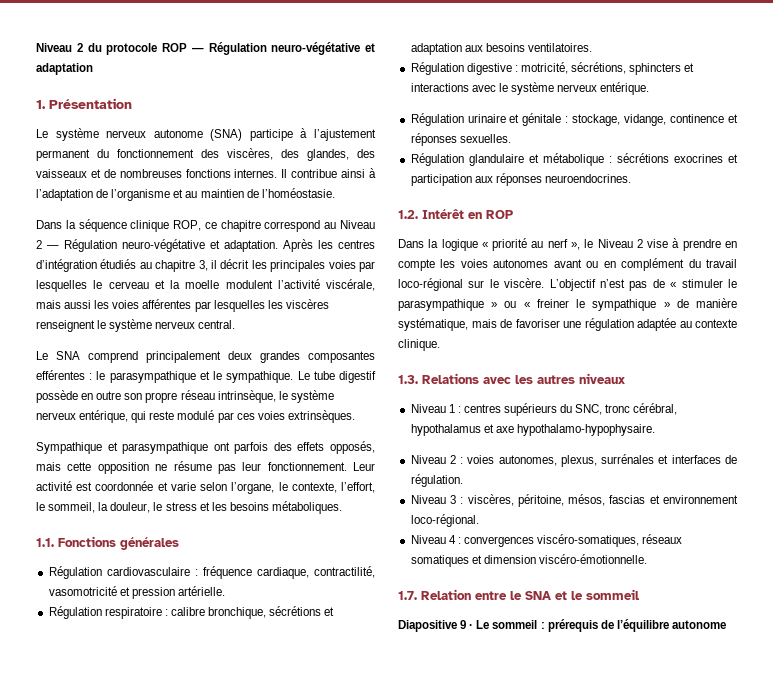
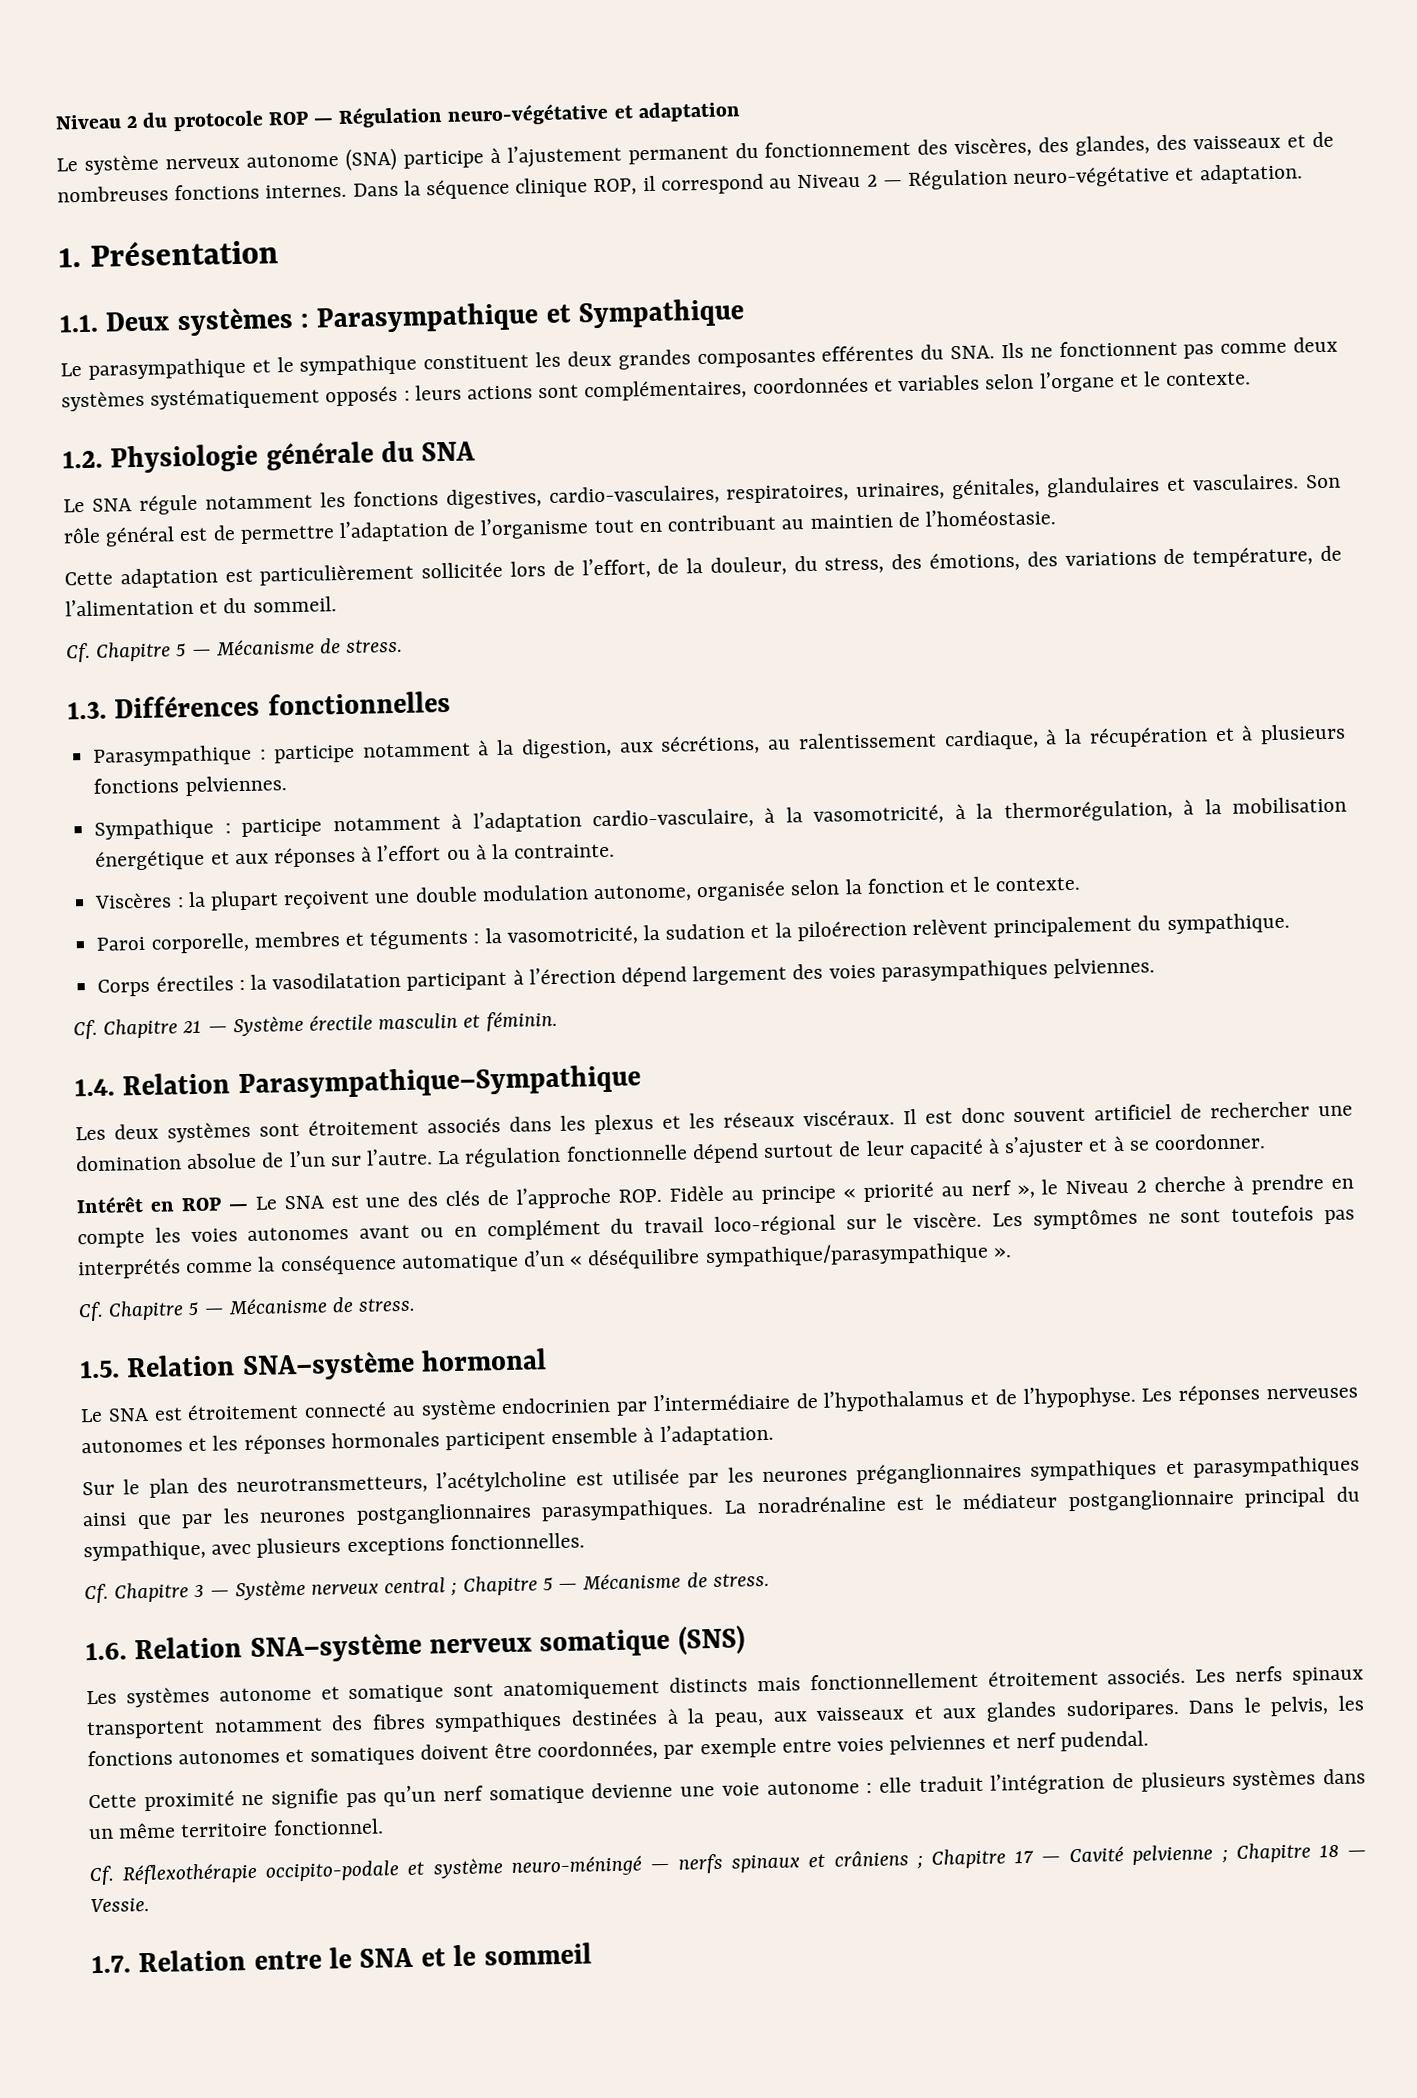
[36,98,132,109] // 1. Présentation -> (741, 112) none
[281,168,377,178] [36,188,335,201] Il contribue ainsi à l’adaptation de l’organisme et au maintien de l’homéostasie. // -> (348, 191) none
[204,220,261,232] ce chapitre -> [642,175,656,192] il
[283,239,375,252] [36,259,375,272] [36,279,375,292] [36,299,329,312] [36,319,236,332] [36,351,375,363] [36,370,377,383] [36,390,334,403] [36,410,355,423] [36,441,375,454] [36,461,375,474] [36,481,376,494] [36,501,342,514] [36,536,179,550] [48,566,375,579] [48,586,225,599] [48,606,335,619] [410,43,592,55] [410,62,695,75] [410,82,650,95] [410,113,738,126] [410,133,511,146] [410,153,738,166] [410,173,631,186] [398,209,513,219] [398,239,478,251] Après les centres d’intégration étudiés au chapitre 3, il décrit les principales voies par lesquelles le cerveau et la moelle modulent l’activité viscérale, mais aussi les voies afférentes par lesquelles les viscères renseignent le système nerveux central. // Le SNA comprend principalement deux grandes composantes efférentes : le parasympathique et le sympathique. Le tube digestif possède en outre son propre réseau intrinsèque, le système nerveux entérique, qui reste modulé par ces voies extrinsèques. // Sympathique et parasympathique ont parfois des effets opposés, mais cette opposition ne résume pas leur fonctionnement. Leur activité est coordonnée et varie selon l’organe, le contexte, l’effort, le sommeil, la douleur, le stress et les besoins métaboliques. // 1.1. Fonctions générales // Régulation cardiovasculaire : fréquence cardiaque, contractilité, vasomotricité et pression artérielle. // Régulation respiratoire : calibre bronchique, sécrétions et adaptation aux besoins ventilatoires. // Régulation digestive : motricité, sécrétions, sphincters et interactions avec le système nerveux entérique. // Régulation urinaire et génitale : stockage, vidange, continence et réponses sexuelles. // Régulation glandulaire et métabolique : sécrétions exocrines et participation aux réponses neuroendocrines. // 1.2. Intérêt en ROP // Dans la logique -> [58,238,279,268] [59,298,745,337] [60,336,1338,380] [61,371,1252,412] [62,440,477,474] [63,473,1341,515] [63,508,1056,547] [64,545,1343,589] [65,596,337,617] [66,638,404,663] [67,690,451,720] [93,723,1346,767] [93,775,287,797] [94,796,1348,840] [95,843,616,871] [94,876,1081,911] [96,912,1290,954] [97,957,1156,997] [73,1010,558,1040] [74,1064,641,1100] [75,1101,1353,1143] [75,1133,1266,1172] [76,1185,836,1214] // 1. Présentation // 1.1. Deux systèmes : Parasympathique et Sympathique // Le parasympathique et le sympathique constituent les deux grandes composantes efférentes du SNA. Ils ne fonctionnent pas comme deux systèmes systématiquement opposés : leurs actions sont complémentaires, coordonnées et variables selon l’organe et le contexte. // 1.2. Physiologie générale du SNA // Le SNA régule notamment les fonctions digestives, cardio-vasculaires, respiratoires, urinaires, génitales, glandulaires et vasculaires. Son rôle général est de permettre l’adaptation de l’organisme tout en contribuant au maintien de l’homéostasie. // Cette adaptation est particulièrement sollicitée lors de l’effort, de la douleur, du stress, des émotions, des variations de température, de l’alimentation et du sommeil. // Cf. Chapitre 5 — Mécanisme de stress. // 1.3. Différences fonctionnelles // Parasympathique : participe notamment à la digestion, aux sécrétions, au ralentissement cardiaque, à la récupération et à plusieurs fonctions pelviennes. // Sympathique : participe notamment à l’adaptation cardio-vasculaire, à la vasomotricité, à la thermorégulation, à la mobilisation énergétique et aux réponses à l’effort ou à la contrainte. // Viscères : la plupart reçoivent une double modulation autonome, organisée selon la fonction et le contexte. // Paroi corporelle, membres et téguments : la vasomotricité, la sudation et la piloérection relèvent principalement du sympathique. // Corps érectiles : la vasodilatation participant à l’érection dépend largement des voies parasympathiques pelviennes. // Cf. Chapitre 21 — Système érectile masculin et féminin. // 1.4. Relation Parasympathique–Sympathique // Les deux systèmes sont étroitement associés dans les plexus et les réseaux viscéraux. Il est donc souvent artificiel de rechercher une domination absolue de l’un sur l’autre. La régulation fonctionnelle dépend surtout de leur capacité à s’ajuster et à se coordonner. // Intérêt en ROP — Le SNA est une des clés de l’approche ROP. Fidèle au principe
[647,239,669,248] vise -> [1154,1175,1227,1193] cherche
[549,279,737,291] [398,298,737,311] [398,318,737,331] [398,339,440,351] [398,373,625,384] [410,403,678,416] [410,424,655,436] [410,454,737,467] [410,474,463,487] [410,494,738,507] [410,514,479,527] [410,534,683,547] [410,554,647,567] L’objectif n’est pas de « stimuler le parasympathique » ou « freiner le sympathique » de manière systématique, mais de favoriser une régulation adaptée au contexte clinique. // 1.3. Relations avec les autres niveaux // Niveau 1 : centres supérieurs du SNC, tronc cérébral, hypothalamus et axe hypothalamo-hypophysaire. // Niveau 2 : voies autonomes, plexus, surrénales et interfaces de régulation. // Niveau 3 : viscères, péritoine, mésos, fascias et environnement loco-régional. // Niveau 4 : convergences viscéro-somatiques, réseaux somatiques et dimension viscéro-émotionnelle. -> [992,1205,1356,1230] [77,1241,1012,1280] [78,1296,417,1322] [79,1348,548,1382] [80,1384,1358,1423] [81,1423,774,1455] [82,1455,1360,1498] [82,1486,1360,1530] [83,1532,585,1562] [84,1572,770,1604] [85,1625,745,1664] [86,1665,1365,1708] [86,1695,1364,1740] [87,1730,1149,1767] [88,1768,1367,1812] [88,1818,384,1840] [89,1842,1368,1886] [90,1897,150,1913] Les symptômes ne sont toutefois pas interprétés comme la conséquence automatique d’un « déséquilibre sympathique/parasympathique ». // Cf. Chapitre 5 — Mécanisme de stress. // 1.5. Relation SNA–système hormonal // Le SNA est étroitement connecté au système endocrinien par l’intermédiaire de l’hypothalamus et de l’hypophyse. Les réponses nerveuses autonomes et les réponses hormonales participent ensemble à l’adaptation. // Sur le plan des neurotransmetteurs, l’acétylcholine est utilisée par les neurones préganglionnaires sympathiques et parasympathiques ainsi que par les neurones postganglionnaires parasympathiques. La noradrénaline est le médiateur postganglionnaire principal du sympathique, avec plusieurs exceptions fonctionnelles. // Cf. Chapitre 3 — Système nerveux central ; Chapitre 5 — Mécanisme de stress. // 1.6. Relation SNA–système nerveux somatique (SNS) // Les systèmes autonome et somatique sont anatomiquement distincts mais fonctionnellement étroitement associés. Les nerfs spinaux transportent notamment des fibres sympathiques destinées à la peau, aux vaisseaux et aux glandes sudoripares. Dans le pelvis, les fonctions autonomes et somatiques doivent être coordonnées, par exemple entre voies pelviennes et nerf pudendal. // Cette proximité ne signifie pas qu’un nerf somatique devienne une voie autonome : elle traduit l’intégration de plusieurs systèmes dans un même territoire fonctionnel. // Cf. Réflexothérapie occipito-podale et système neuro-méningé — nerfs spinaux et crâniens ; Chapitre 17 — Cavité pelvienne ; Chapitre 18 — Vessie.
[398,619,726,632] // Diapositive 9 · Le sommeil : prérequis de l’équilibre autonome -> (592, 1954) none

